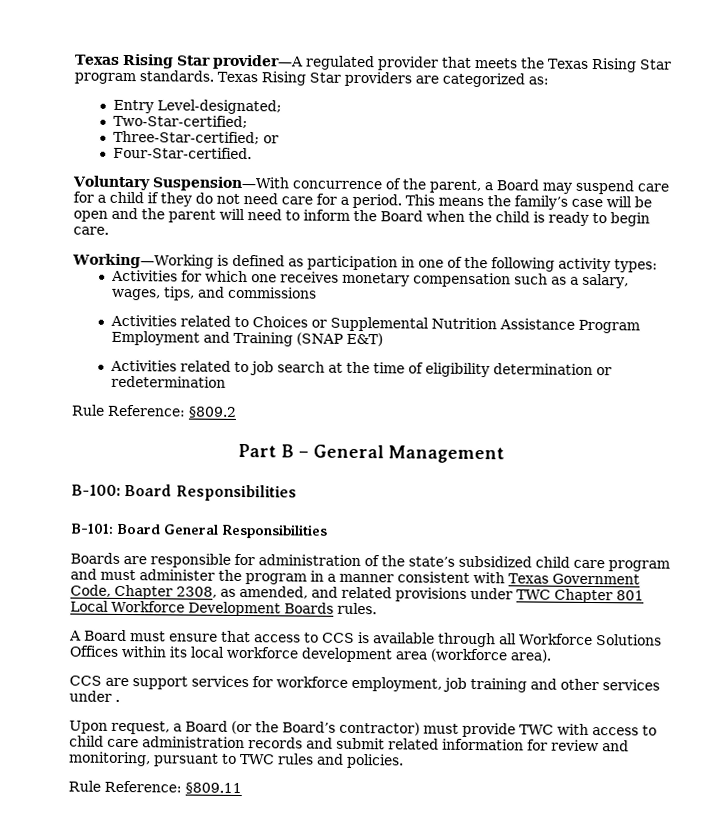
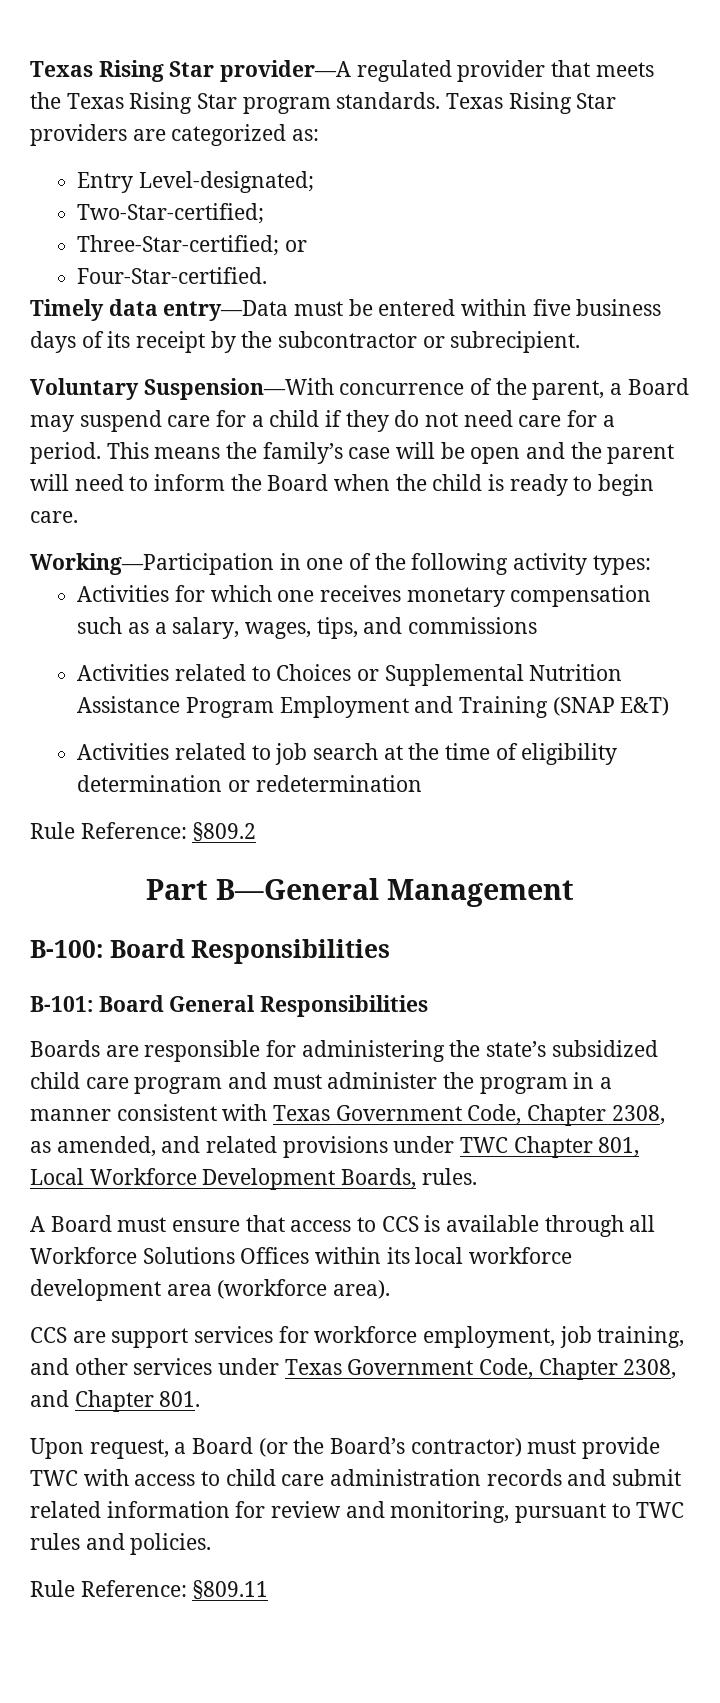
(252, 153) none -> [30,299,662,321] [30,331,581,353] // Timely data entry—Data must be entered within five business days of its receipt by the subcontractor or subrecipient.
[72,253,398,271] Working—Working is defined as participation -> [30,553,274,575] Working—Participation
[281,444,384,459] B – General -> [216,878,379,900] B—General
[258,554,380,567] administration of -> [301,1040,445,1062] administering
[616,590,644,601] 801 -> [598,1137,640,1157] 801,
[283,602,334,614] Boards -> [341,1168,417,1189] Boards,
[470,677,527,693] training -> [597,1326,685,1348] training,
[115,699,120,702] . -> [284,1358,677,1380] [30,1390,201,1412] Texas Government Code, Chapter 2308, and Chapter 801.

